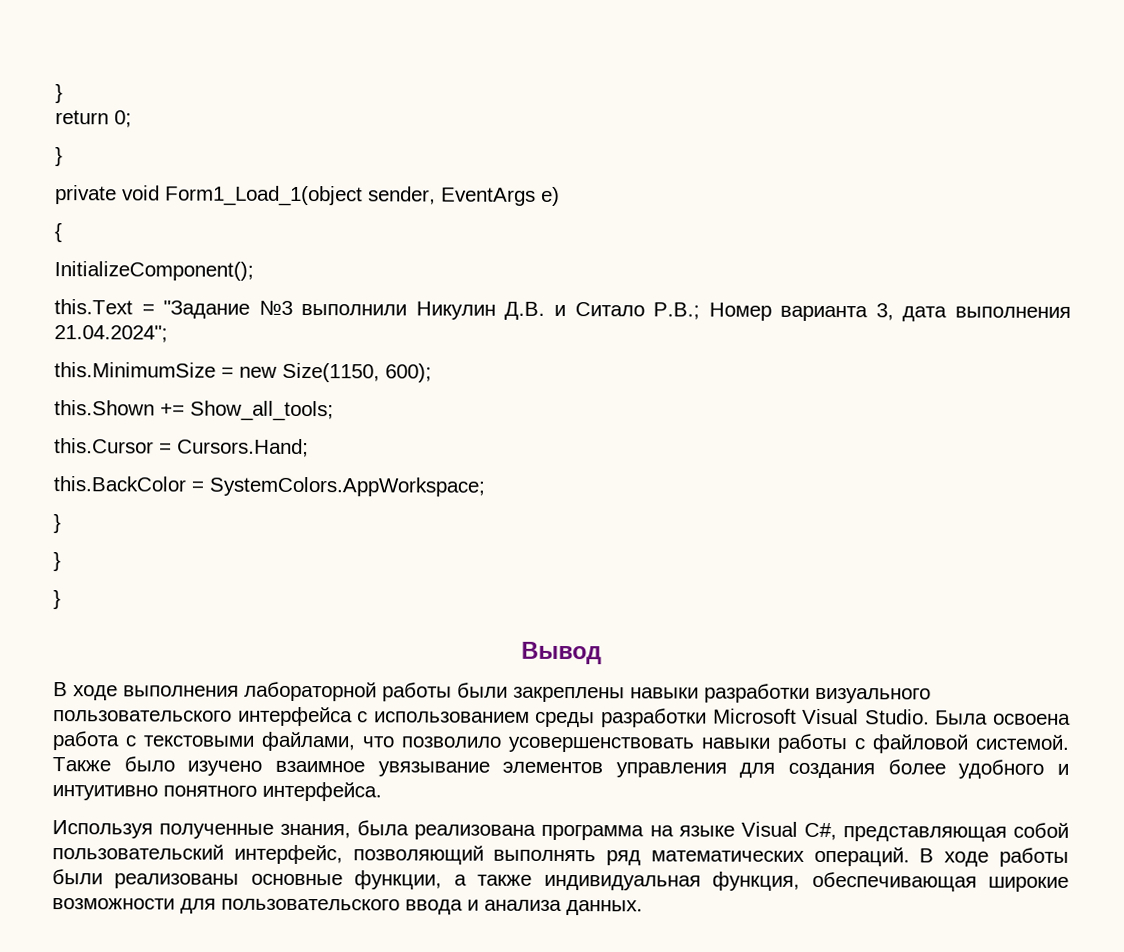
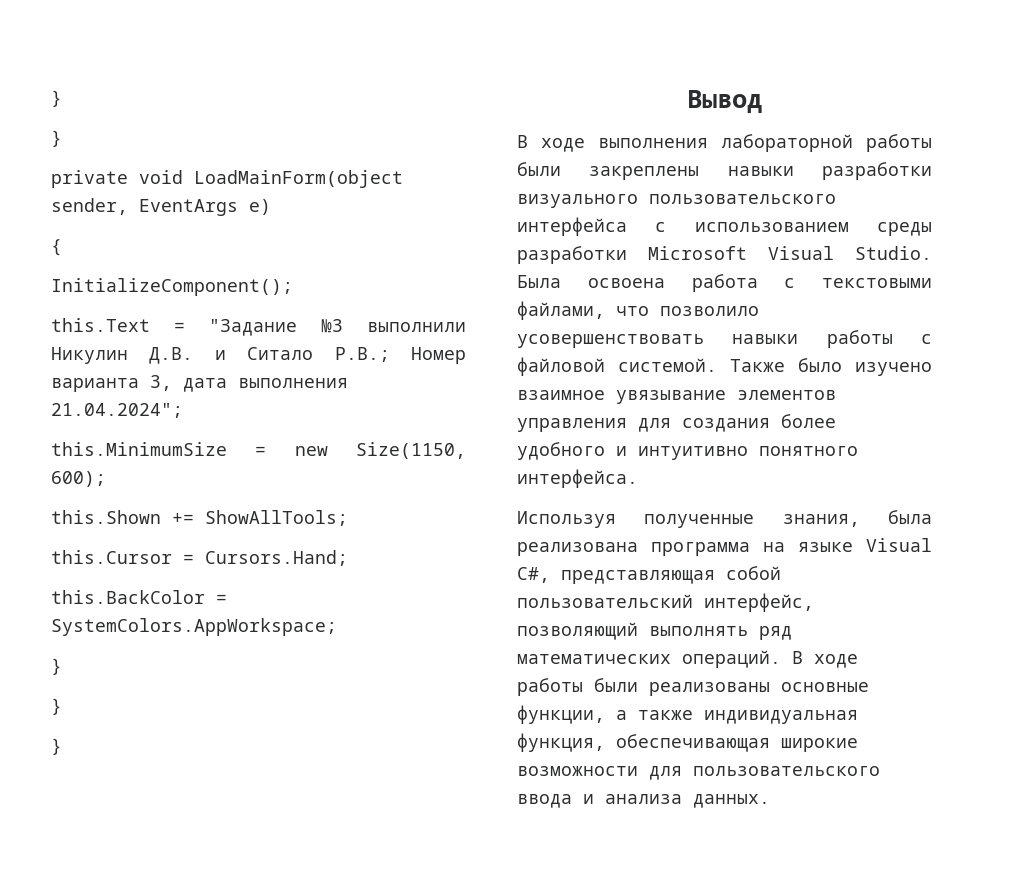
[55,84,63,104] [55,110,132,128] } // return 0; -> [51,90,62,107] }
[165,185,363,207] Form1_Load_1(object -> [194,170,403,188] LoadMainForm(object
[190,400,334,422] Show_all_tools; -> [205,510,348,526] ShowAllTools;

